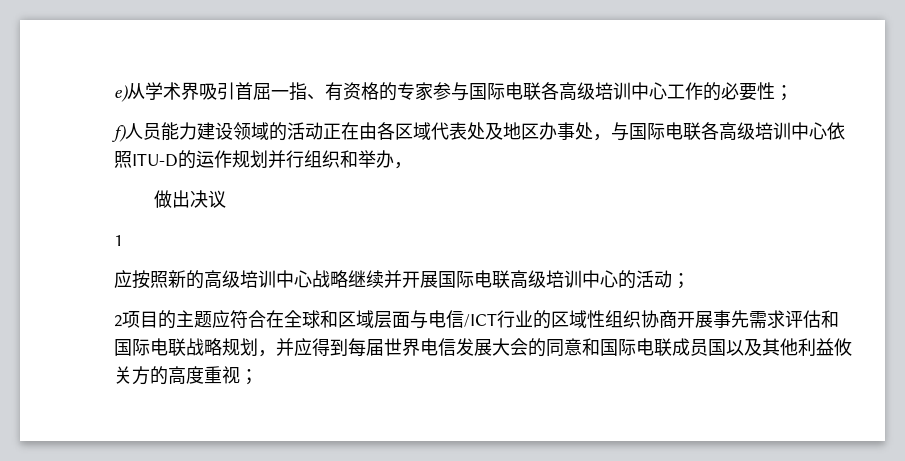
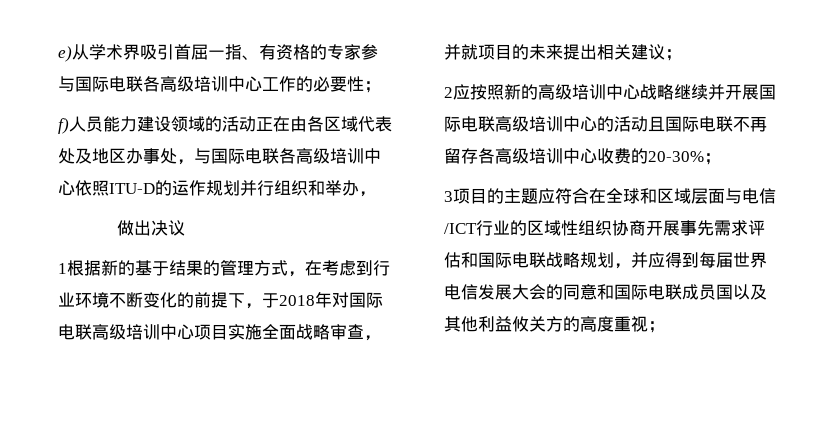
(122, 240) // -> [67,260,390,277] [58,291,383,309] [58,324,381,341] [444,44,682,61] [444,87,453,98] 根据新的基于结果的管理方式，在考虑到行业环境不断变化的前提下，于2018年对国际电联高级培训中心项目实施全面战略审查，并就项目的未来提出相关建议； // 2
[672,273,690,289] [114,315,122,327] ； // 2 -> [648,116,767,132] [444,148,721,165] [444,191,453,202] 且国际电联不再留存各高级培训中心收费的20-30%； // 3

